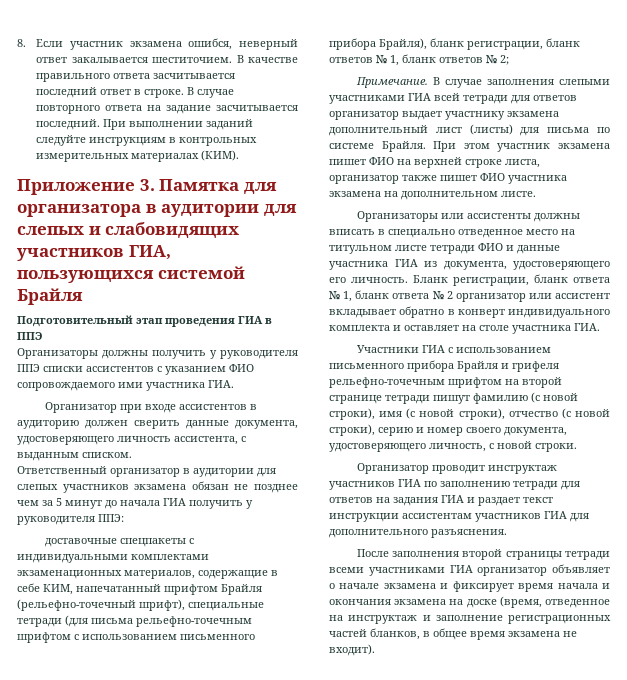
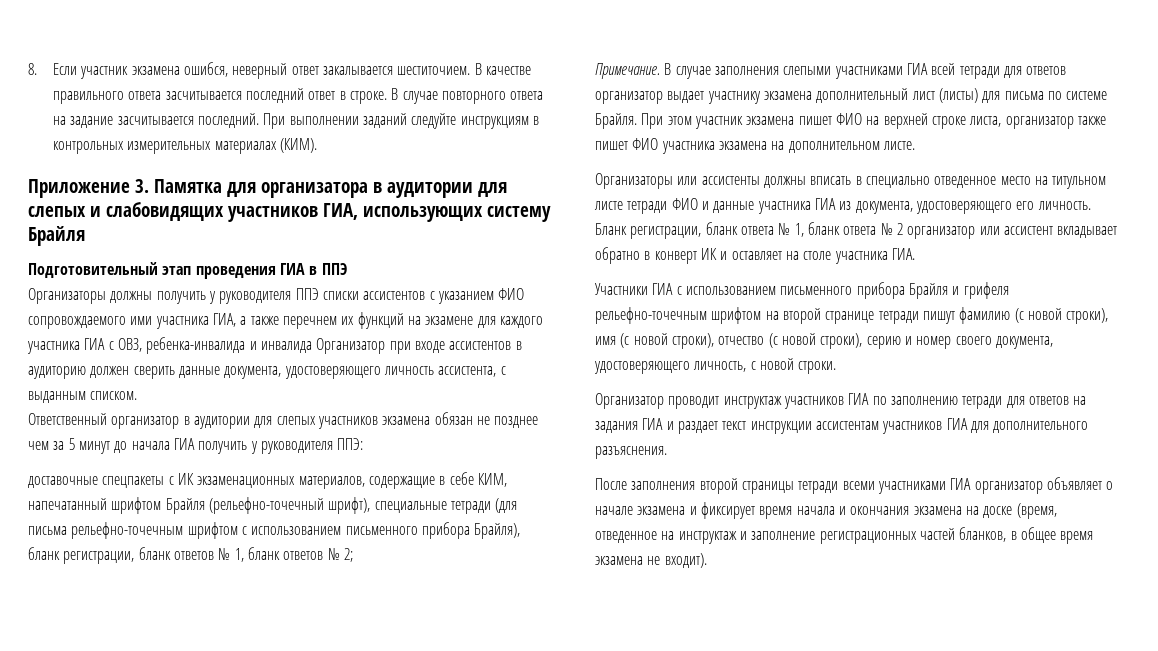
[17,266,245,283] пользующихся системой -> [363,206,551,222] использующих систему
[208,380,234,388] ГИА. // -> [212,312,543,329] [27,337,312,354] ГИА, а также перечнем их функций на экзамене для каждого участника ГИА с ОВЗ, ребенка-инвалида и инвалида
[17,554,209,563] индивидуальными комплектами -> [177,473,194,485] ИК
[508,309,610,318] [329,325,390,331] индивидуального комплекта -> [700,248,717,260] ИК

